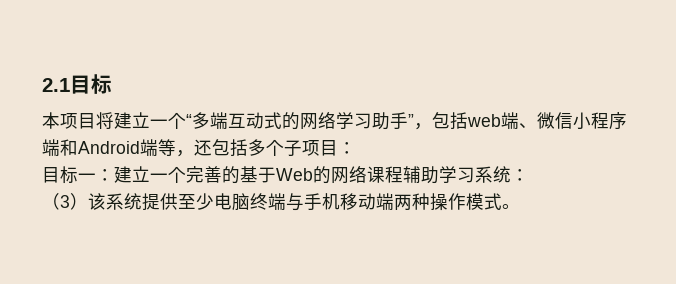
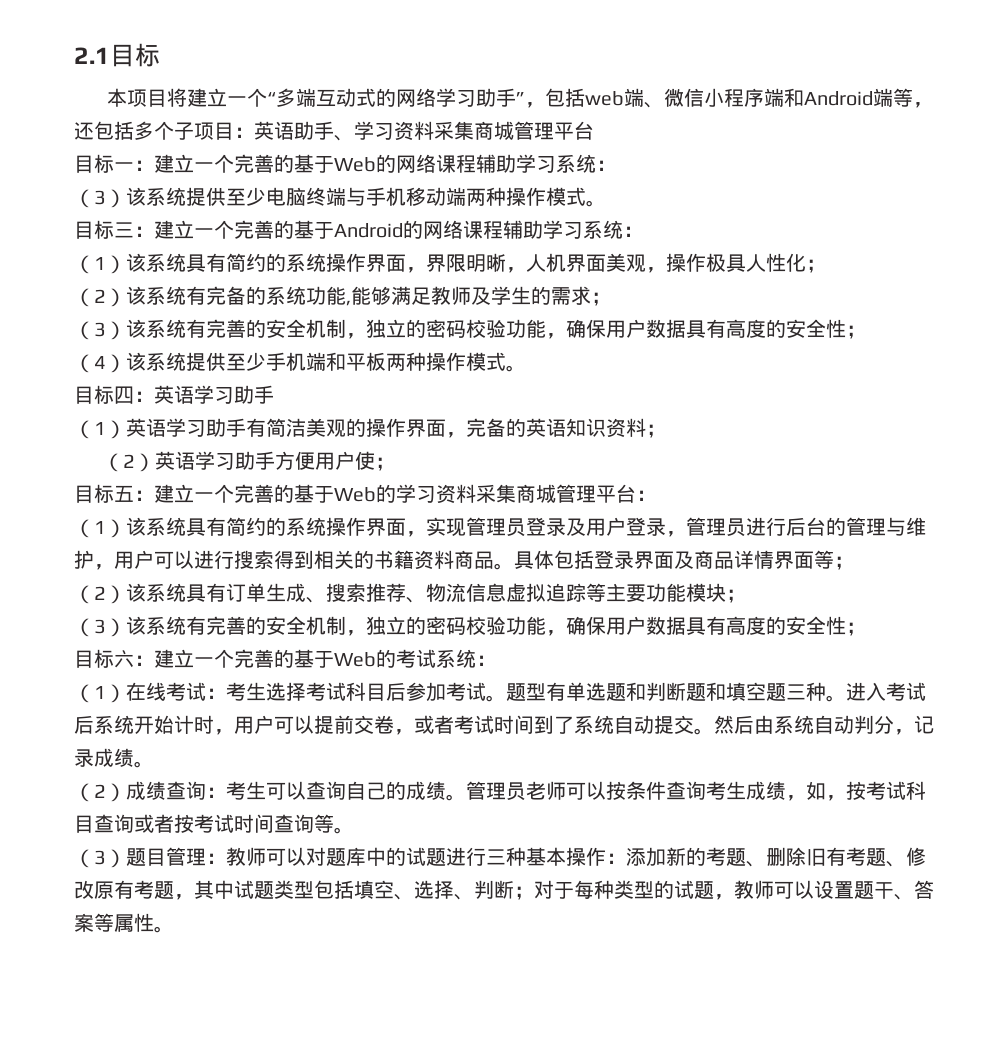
(356, 148) none -> [254,121,594,141] 英语助手、学习资料采集商城管理平台
(520, 206) none -> [74,220,643,239] [74,253,826,274] [74,286,611,307] [74,319,866,340] [74,352,526,373] [74,385,274,404] [74,418,666,439] [102,451,395,472] [74,484,656,504] [74,517,926,538] [74,550,854,570] [74,583,746,604] [74,616,866,637] [74,649,496,668] [74,682,926,703] [74,715,934,735] [74,748,154,768] [74,781,926,802] [74,814,354,834] [74,847,926,868] [74,880,934,900] [74,913,174,933] // 目标三：建立一个完善的基于Android的网络课程辅助学习系统： // （1）该系统具有简约的系统操作界面，界限明晰，人机界面美观，操作极具人性化； // （2）该系统有完备的系统功能,能够满足教师及学生的需求； // （3）该系统有完善的安全机制，独立的密码校验功能，确保用户数据具有高度的安全性； // （4）该系统提供至少手机端和平板两种操作模式。 // 目标四：英语学习助手 // （1）英语学习助手有简洁美观的操作界面，完备的英语知识资料； // （2）英语学习助手方便用户使； // 目标五：建立一个完善的基于Web的学习资料采集商城管理平台： // （1）该系统具有简约的系统操作界面，实现管理员登录及用户登录，管理员进行后台的管理与维护，用户可以进行搜索得到相关的书籍资料商品。具体包括登录界面及商品详情界面等； // （2）该系统具有订单生成、搜索推荐、物流信息虚拟追踪等主要功能模块； // （3）该系统有完善的安全机制，独立的密码校验功能，确保用户数据具有高度的安全性； // 目标六：建立一个完善的基于Web的考试系统： // （1）在线考试：考生选择考试科目后参加考试。题型有单选题和判断题和填空题三种。进入考试后系统开始计时，用户可以提前交卷，或者考试时间到了系统自动提交。然后由系统自动判分，记录成绩。 // （2）成绩查询：考生可以查询自己的成绩。管理员老师可以按条件查询考生成绩，如，按考试科目查询或者按考试时间查询等。 // （3）题目管理：教师可以对题库中的试题进行三种基本操作：添加新的考题、删除旧有考题、修改原有考题，其中试题类型包括填空、选择、判断；对于每种类型的试题，教师可以设置题干、答案等属性。

